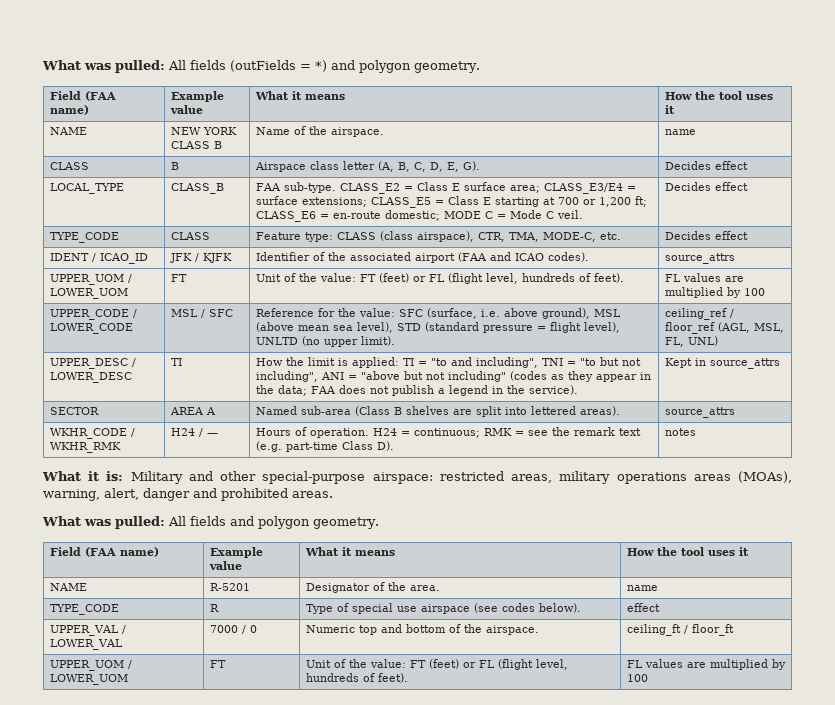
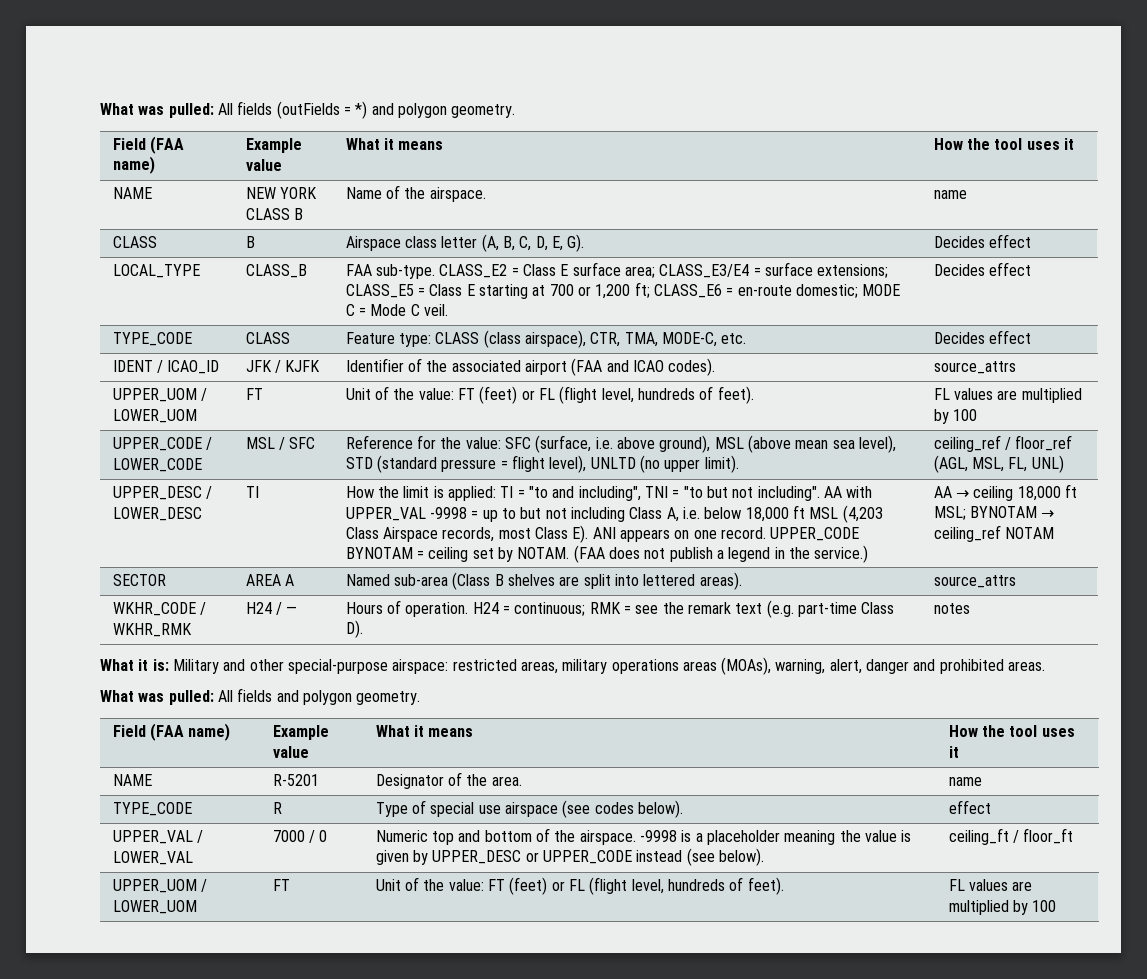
[255,371,651,382] [255,385,336,396] including", ANI = "above but not including" (codes as they appear in the data; FAA -> [757,486,873,501] [345,505,883,523] [345,525,860,543] [345,545,605,563] including". AA with UPPER_VAL -9998 = up to but not including Class A, i.e. below 18,000 ft MSL (4,203 Class Airspace records, most Class E). ANI appears on one record. UPPER_CODE BYNOTAM = ceiling set by NOTAM. (FAA
[528,385,578,395] [664,358,780,369] service). | Kept in source_attrs -> [814,545,869,563] [933,484,1078,501] [933,506,1055,520] [933,525,1055,542] service.) | AA → ceiling 18,000 ft MSL; BYNOTAM → ceiling_ref NOTAM
(539, 630) none -> [640,830,912,845] [375,848,765,866] -9998 is a placeholder meaning the value is given by UPPER_DESC or UPPER_CODE instead (see below).

